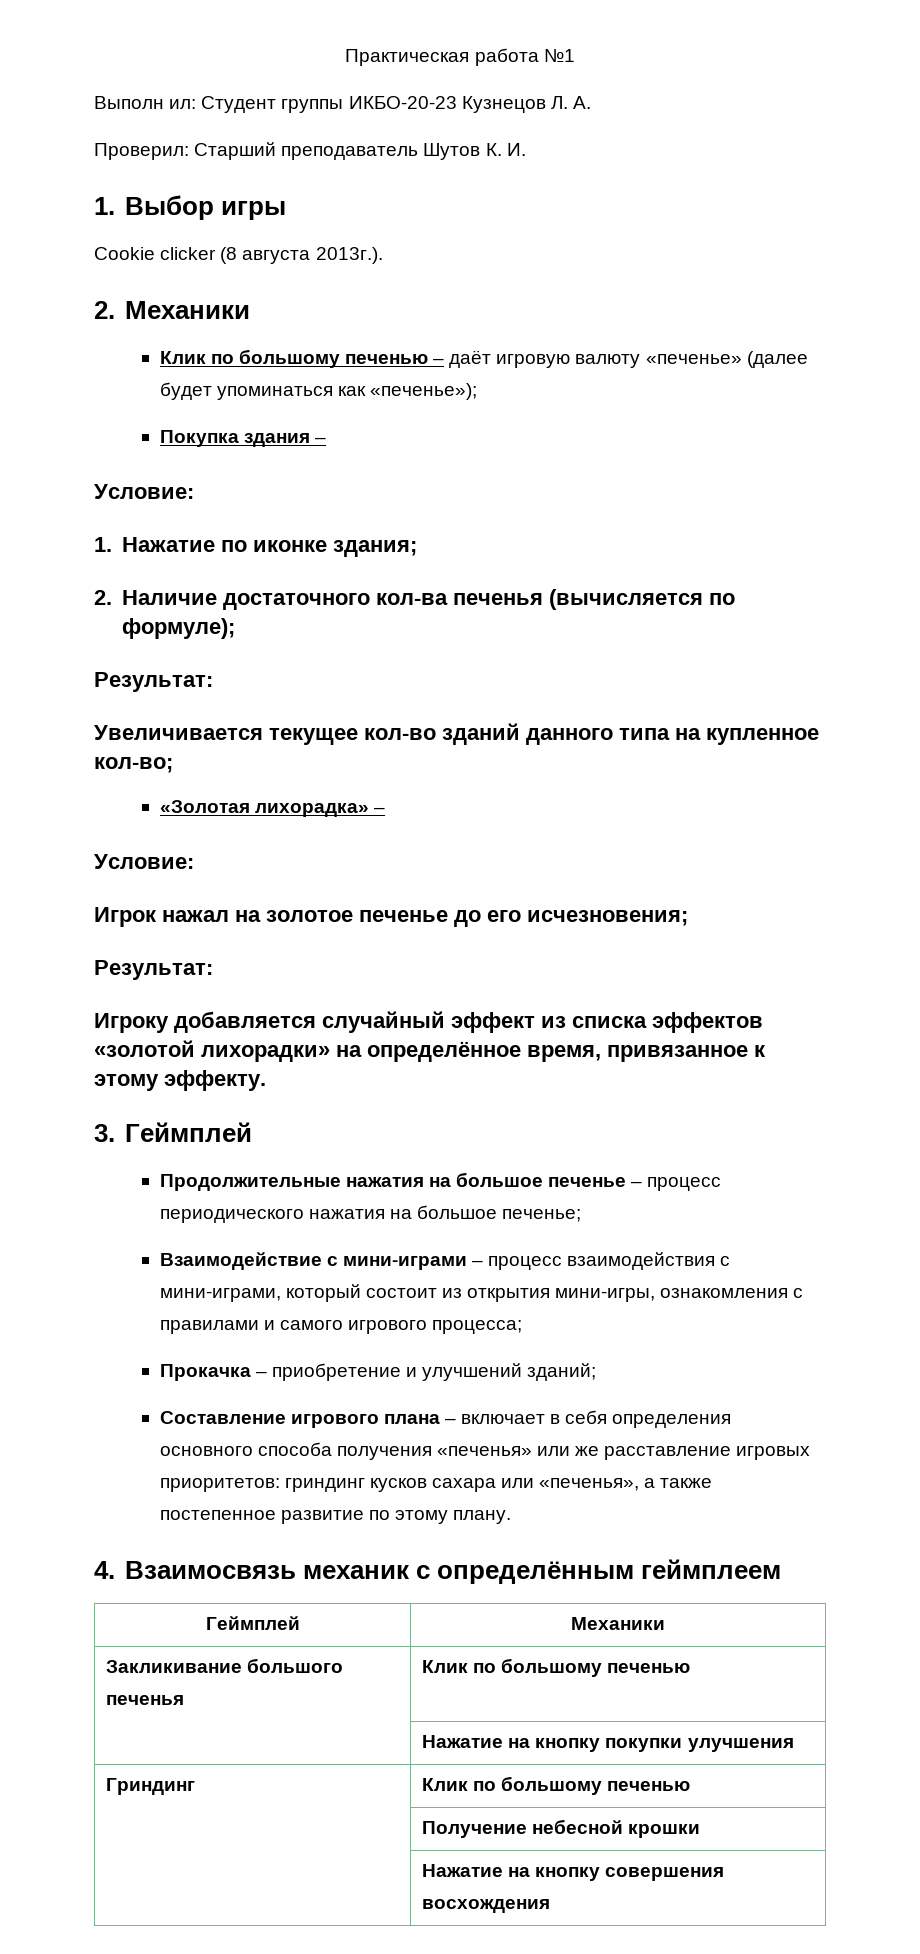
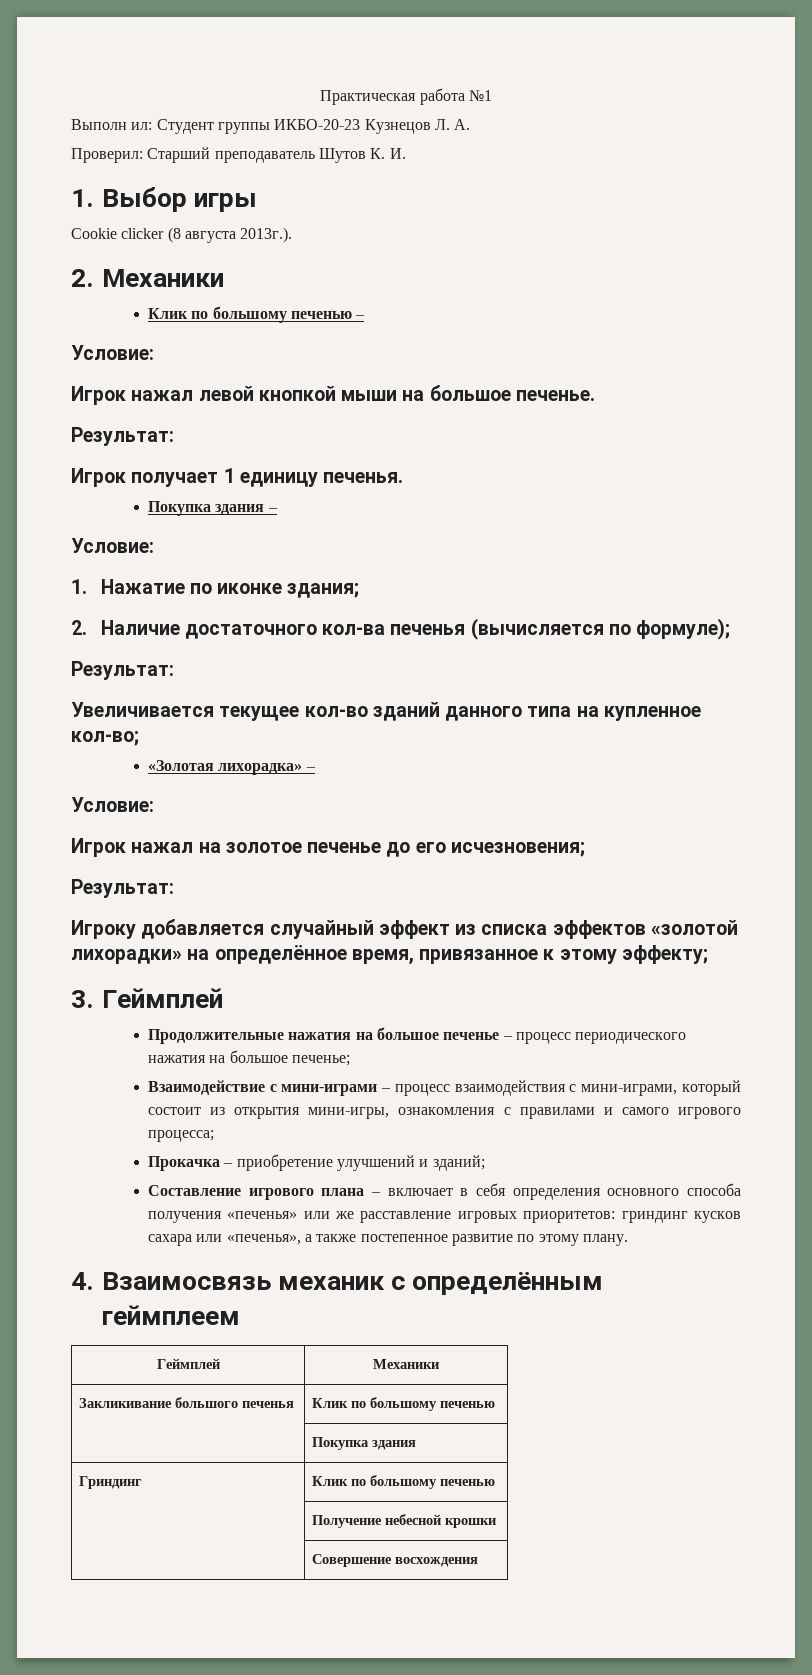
[449,350,808,368] [159,382,477,400] даёт игровую валюту «печенье» (далее будет упоминаться как «печенье»); -> [71,345,154,360] [71,385,595,405] [71,427,174,446] [71,468,404,487] // Условие: // Игрок нажал левой кнопкой мыши на большое печенье. // Результат: // Игрок получает 1 единицу печенья.
[164,1070,266,1091] эффекту. -> [621,945,708,964] эффекту;
[405,1363,523,1381] и улучшений -> [336,1155,429,1171] улучшений и
[422,1735,794,1752] Нажатие на кнопку покупки улучшения -> [311,1437,416,1450] Покупка здания
[422,1864,725,1881] Нажатие на кнопку совершения -> [311,1554,392,1567] Совершение

